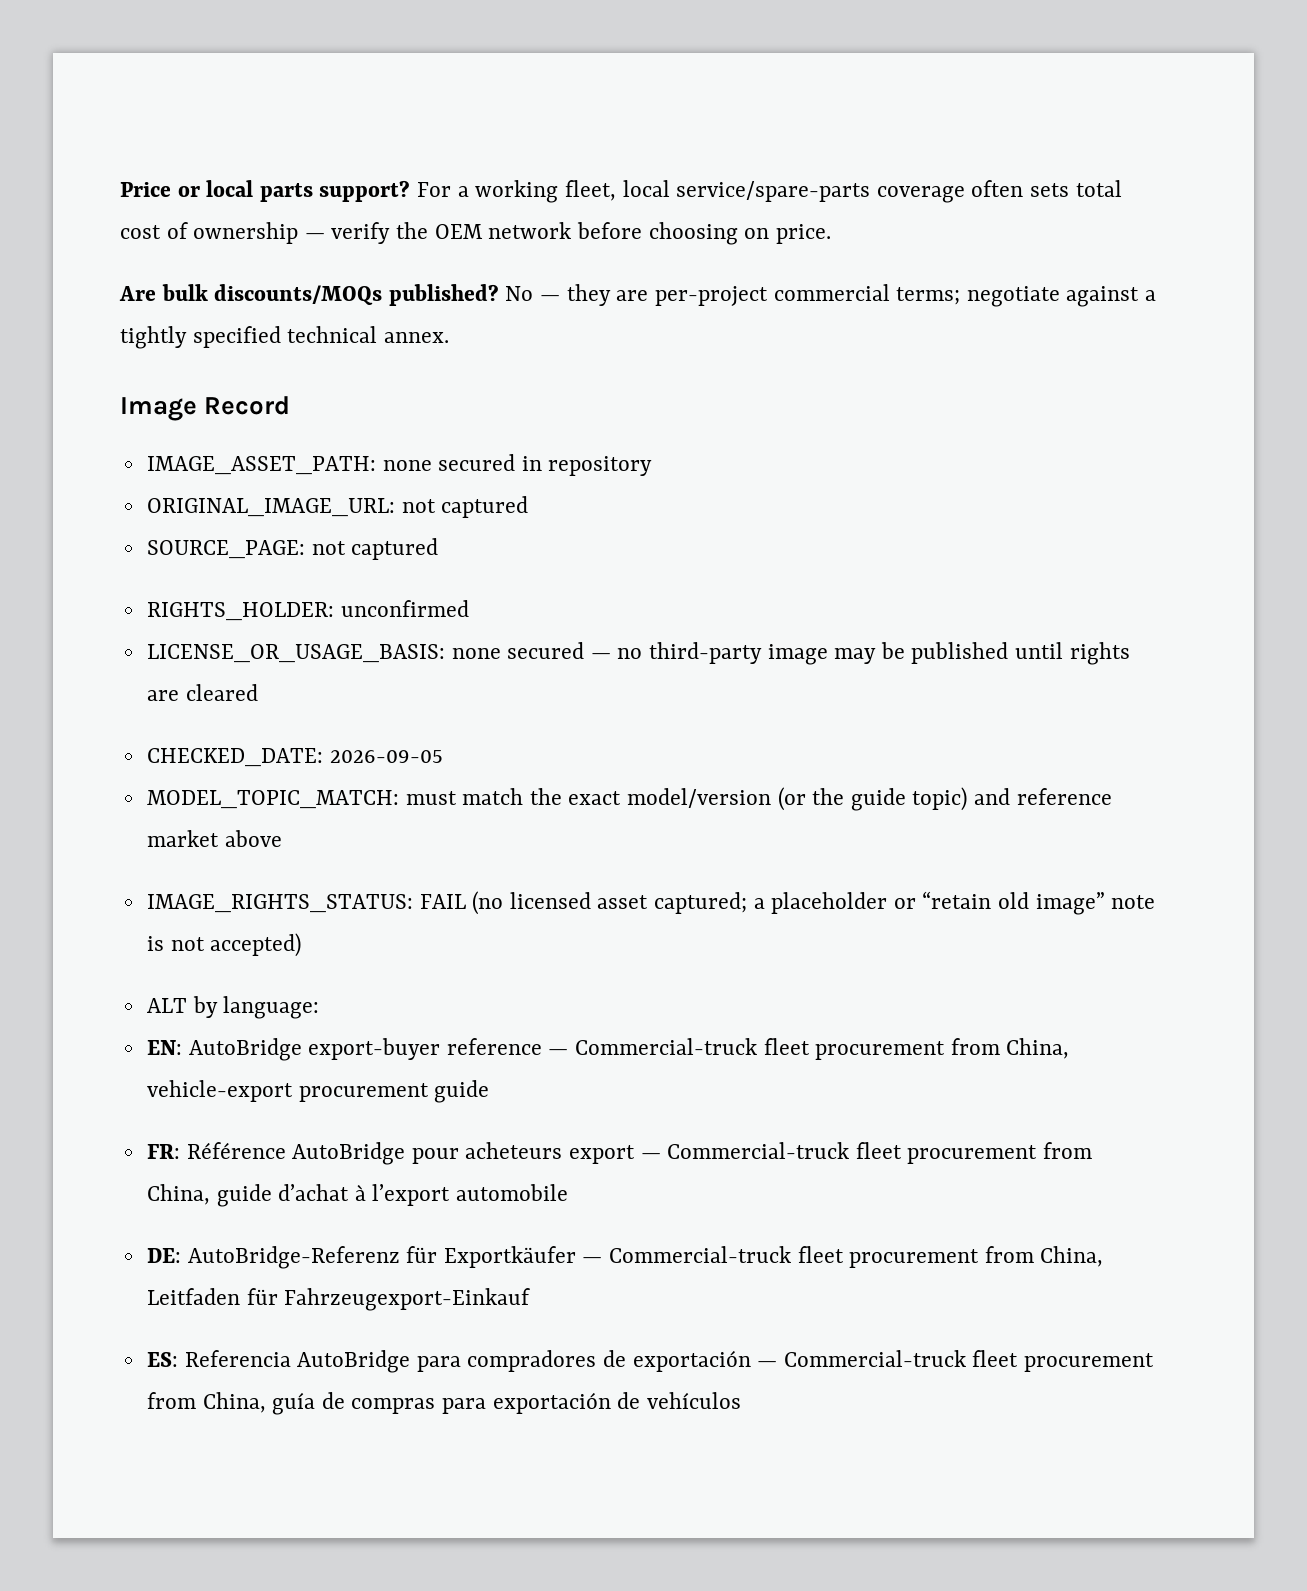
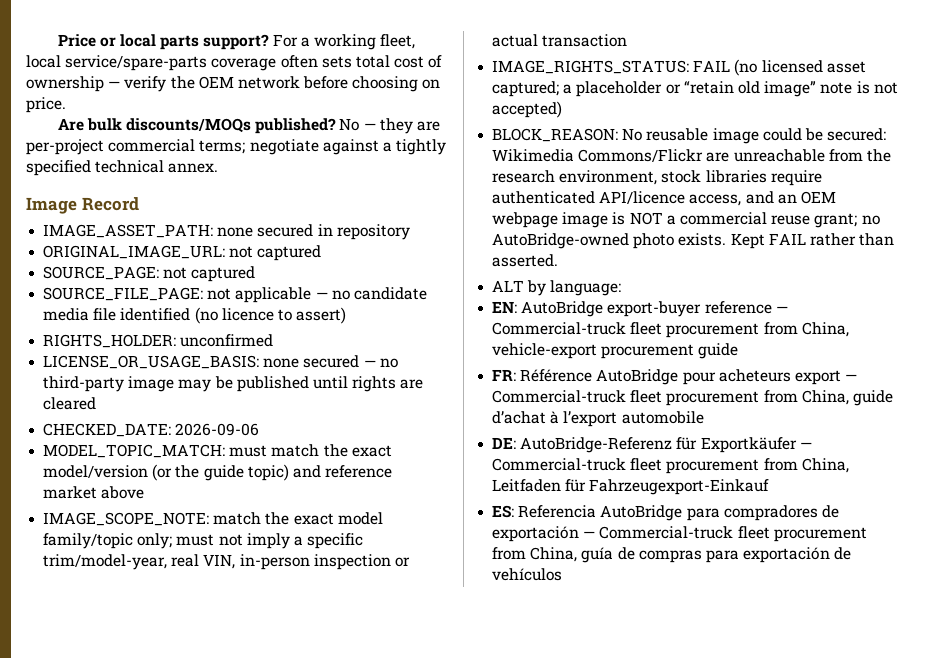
(439, 549) none -> [43,287,427,303] [43,307,347,324] // SOURCE_FILE_PAGE: not applicable — no candidate media file identified (no licence to assert)
[329,750,443,763] 2026-09-05 -> [175,423,260,436] 2026-09-06
(282, 838) none -> [43,512,383,526] [43,533,364,549] [43,554,410,570] [492,34,628,47] // IMAGE_SCOPE_NOTE: match the exact model family/topic only; must not imply a specific trim/model-year, real VIN, in-person inspection or actual transaction
(302, 945) none -> [492,128,887,144] [492,149,891,162] [492,170,822,186] [492,191,836,206] [492,212,880,228] [492,233,895,249] [492,254,559,267] // BLOCK_REASON: No reusable image could be secured: Wikimedia Commons/Flickr are unreachable from the research environment, stock libraries require authenticated API/licence access, and an OEM webpage image is NOT a commercial reuse grant; no AutoBridge-owned photo exists. Kept FAIL rather than asserted.

